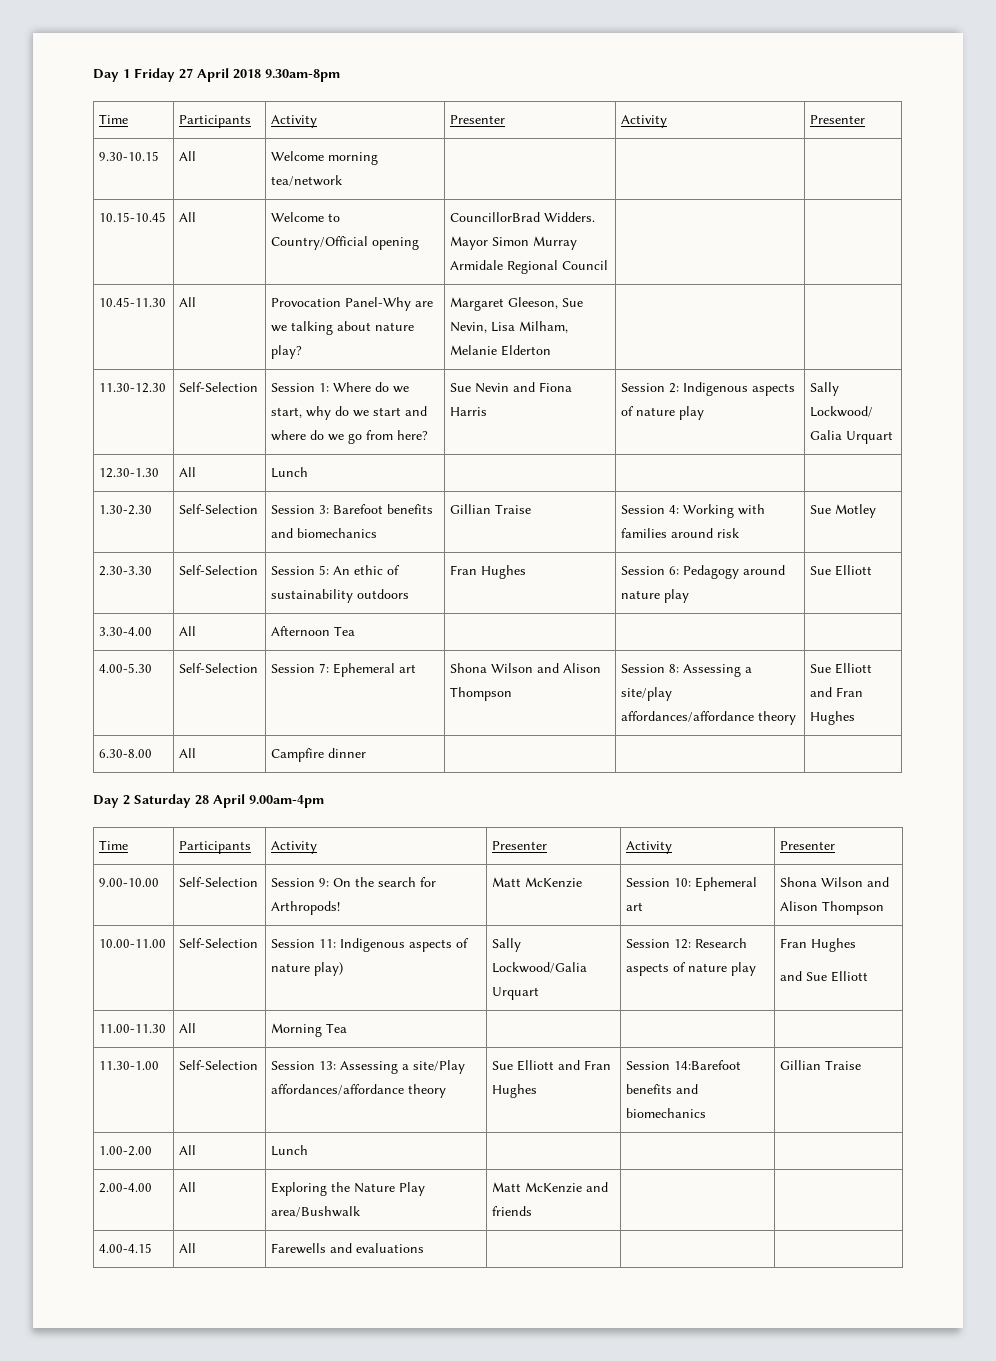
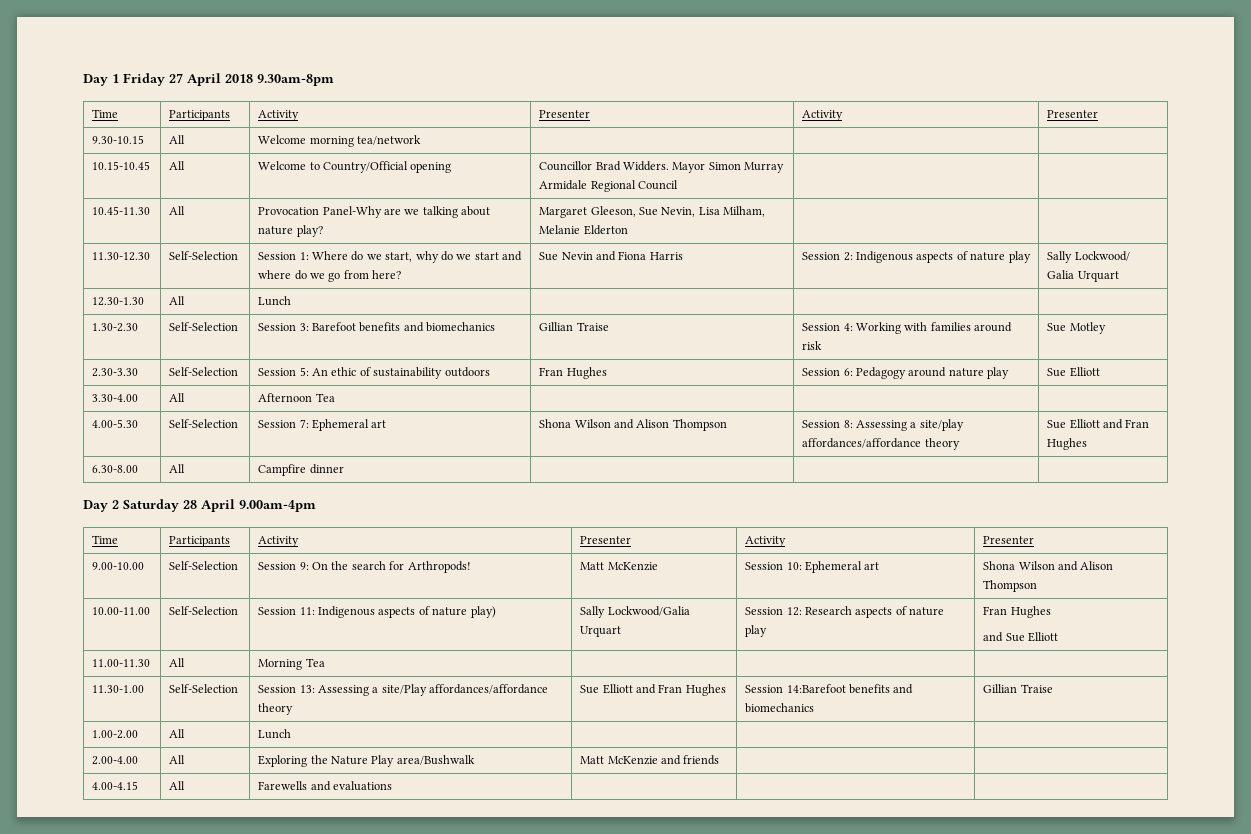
[450,212,541,222] CouncillorBrad -> [539,161,621,171] Councillor Brad

